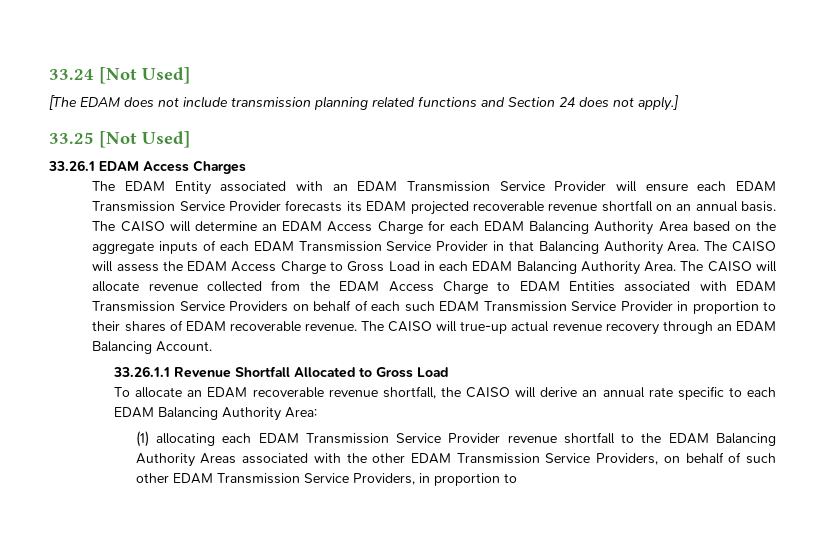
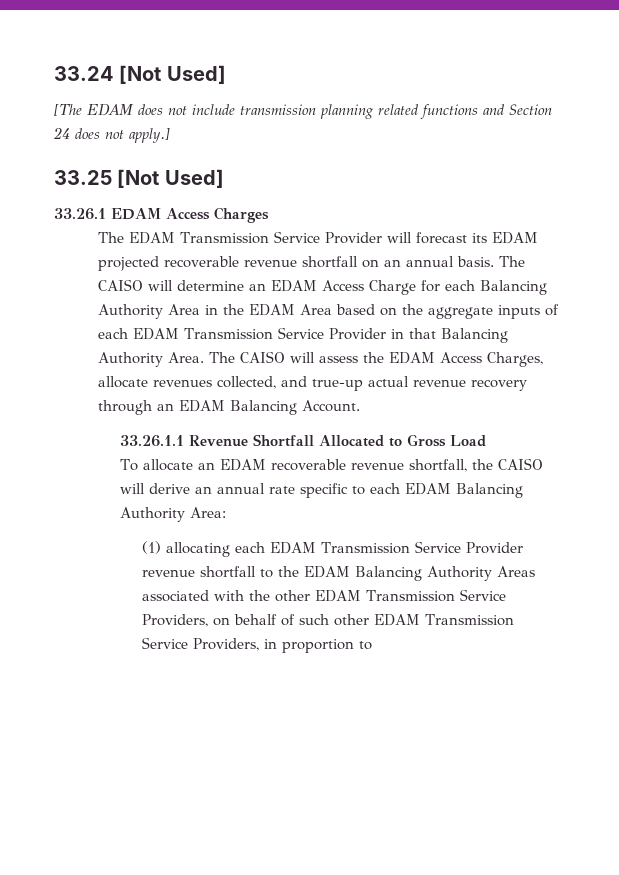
[174,181,776,195] [92,200,343,212] Entity associated with an EDAM Transmission Service Provider will ensure each EDAM Transmission Service Provider forecasts -> [180,231,468,244] Transmission Service Provider will forecast
[484,221,525,232] EDAM -> (476, 285) none
(688, 226) none -> [205,304,333,316] in the EDAM Area
[280,261,777,275] [92,280,777,294] [92,300,777,314] [92,320,458,332] Charge to Gross Load in each EDAM Balancing Authority Area. The CAISO will allocate revenue collected from the EDAM Access Charge to EDAM Entities associated with EDAM Transmission Service Providers on behalf of each such EDAM Transmission Service Provider in proportion to their shares of EDAM recoverable revenue. The CAISO will -> [487,352,544,367] [98,376,308,389] Charges, allocate revenues collected, and

